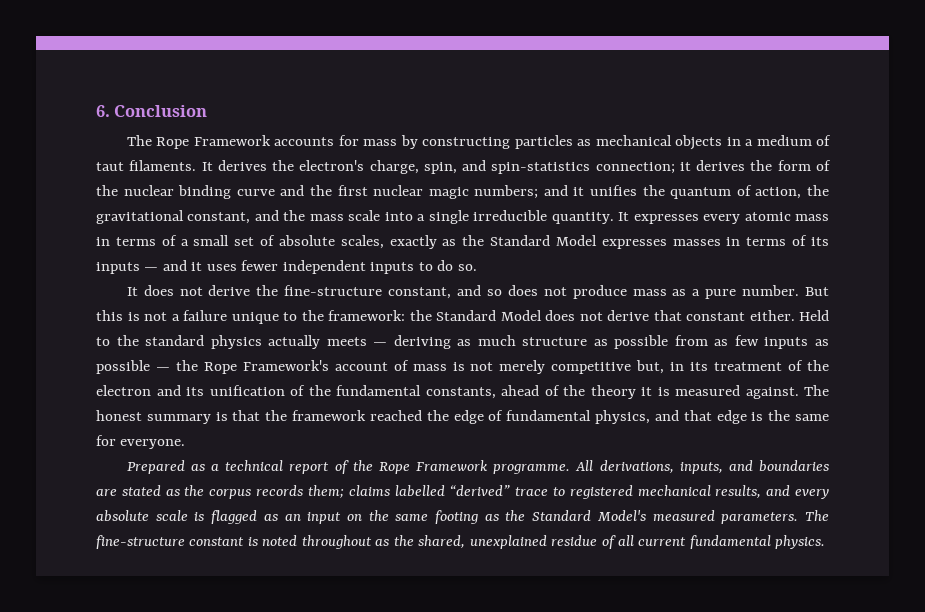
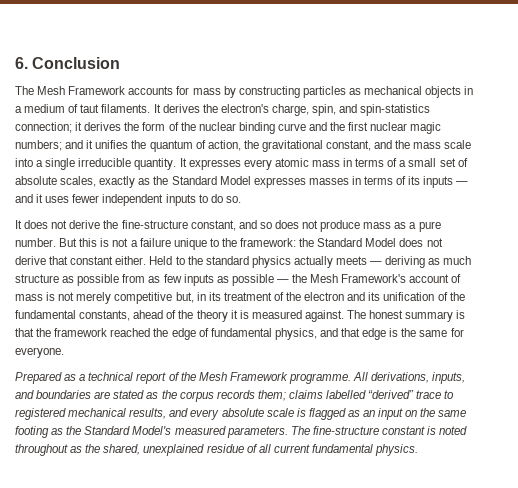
[156,137,190,149] Rope -> [37,86,66,95] Mesh
[203,362,237,374] Rope -> [310,274,339,283] Mesh
[378,462,410,474] Rope -> [198,372,227,381] Mesh

